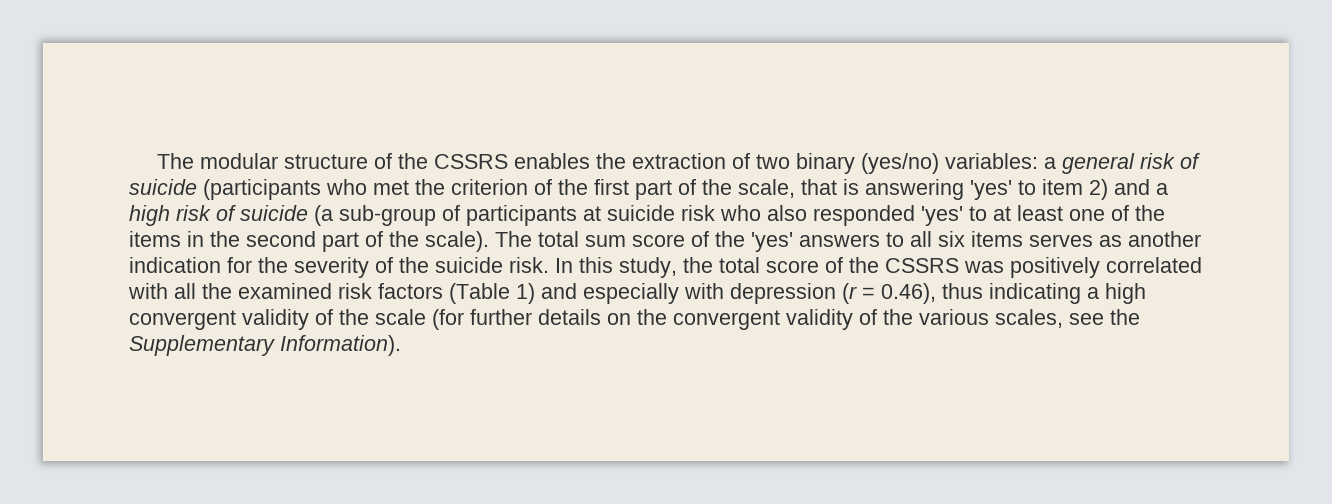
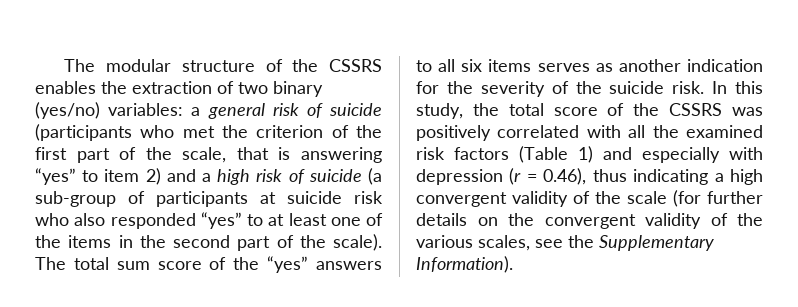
[970,180,1012,200] 'yes' -> [35,168,76,185] “yes”
[921,206,963,226] 'yes' -> [200,212,242,229] “yes”
[751,232,793,252] 'yes' -> [267,256,309,273] “yes”

